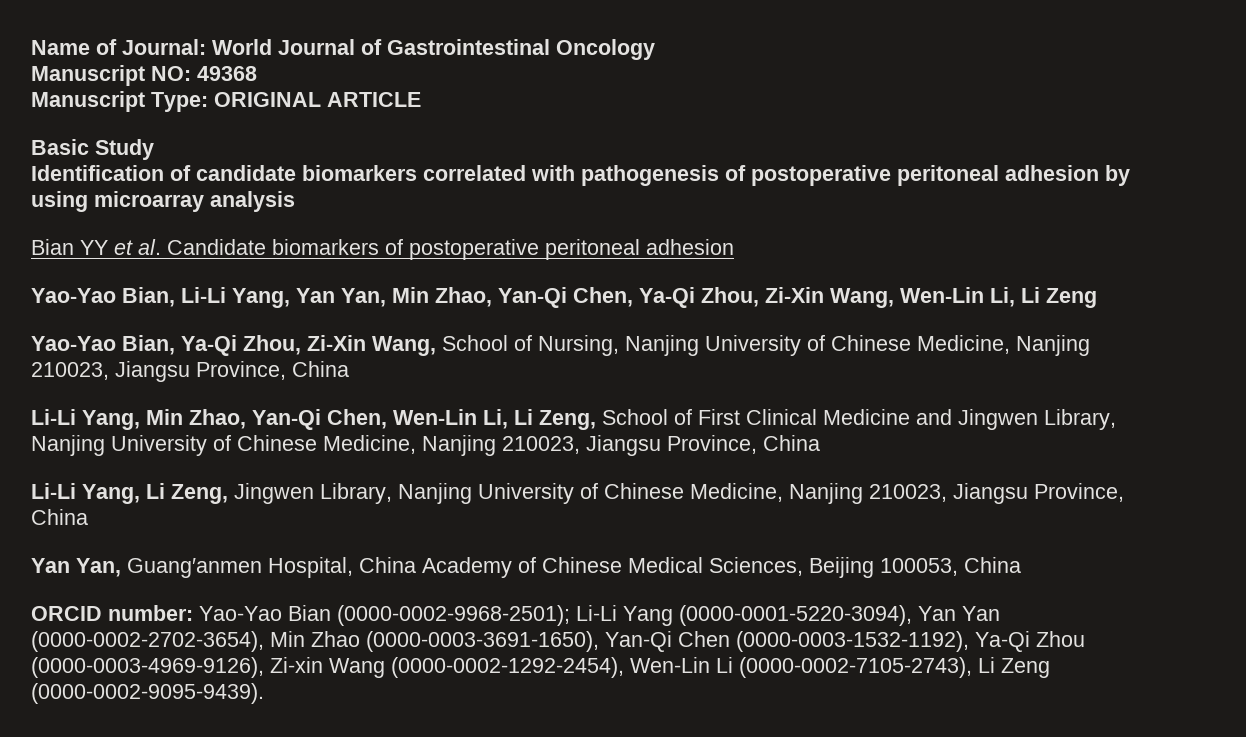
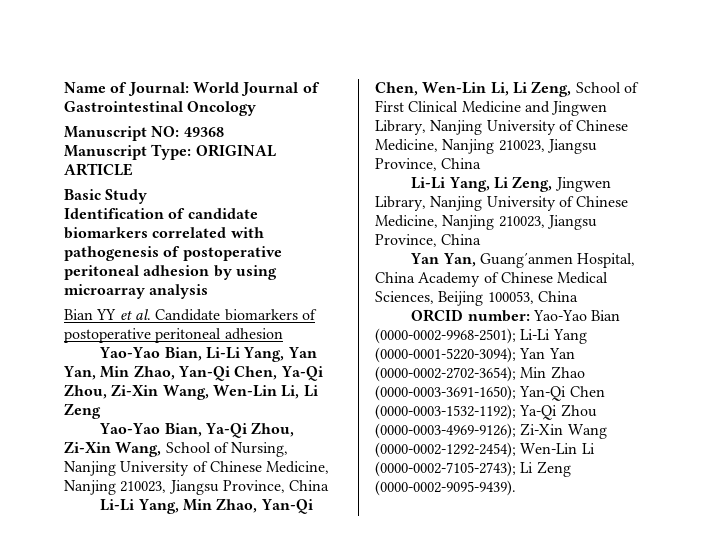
[679,605,912,626] (0000-0001-5220-3094), -> [375,347,516,363] (0000-0001-5220-3094);
[31,631,264,652] (0000-0002-2702-3654), -> [375,366,516,382] (0000-0002-2702-3654);
[366,631,599,652] (0000-0003-3691-1650), -> [375,385,516,401] (0000-0003-3691-1650);
[736,631,969,652] (0000-0003-1532-1192), -> [375,404,516,420] (0000-0003-1532-1192);
[31,657,624,678] (0000-0003-4969-9126), Zi-xin Wang (0000-0002-1292-2454), -> [375,423,607,439] [375,442,516,458] (0000-0003-4969-9126); Zi-Xin Wang (0000-0002-1292-2454);
[739,657,972,678] (0000-0002-7105-2743), -> [375,461,516,477] (0000-0002-7105-2743);

